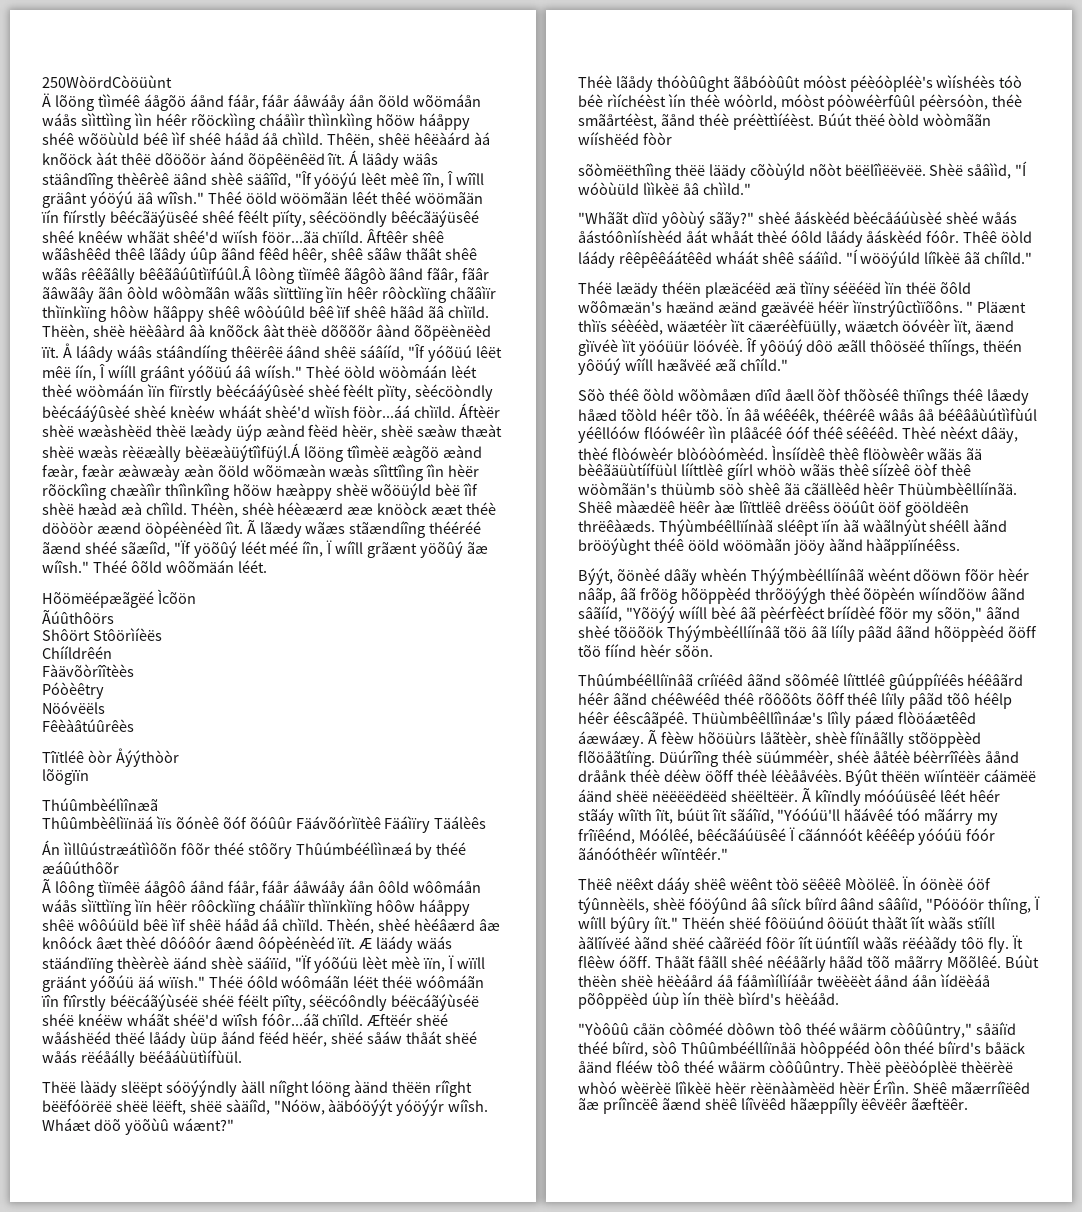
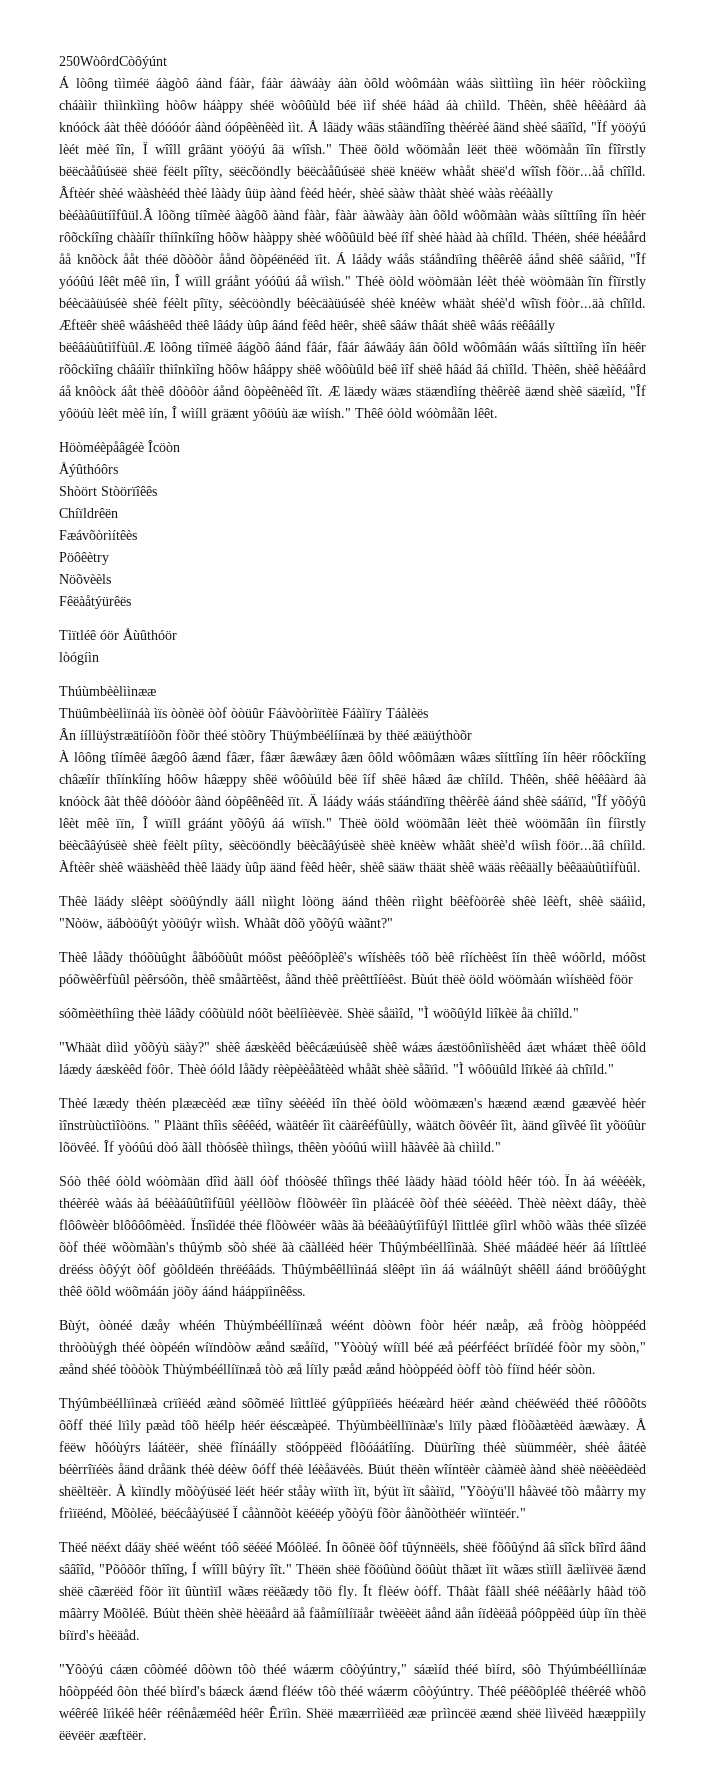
[42,75,172,88] [42,93,482,111] [42,113,471,130] [42,132,491,148] [42,150,439,169] [42,171,485,189] [42,191,484,208] [41,210,480,227] [42,229,445,243] [42,247,478,264] [42,266,490,284] [42,286,497,303] [42,305,490,322] [42,324,492,341] [41,343,503,362] [42,364,478,382] [42,384,494,401] [42,403,501,422] [42,424,503,441] [42,443,483,462] [42,464,480,481] [42,483,479,500] [42,502,497,518] [42,520,482,538] [42,540,488,558] [42,560,267,573] [42,589,196,608] [42,610,114,624] [42,628,162,641] [42,646,112,659] [42,664,134,677] [42,682,104,699] [42,701,105,714] [42,719,134,732] [42,748,179,767] [42,769,89,785] [42,798,158,811] [42,816,487,833] [42,840,467,859] [42,861,119,874] [42,879,482,897] [42,899,471,916] [42,918,501,934] [42,936,453,953] [42,955,486,973] [42,975,485,992] [41,994,480,1011] [42,1013,449,1026] [42,1031,478,1048] [42,1050,242,1067] [42,1080,473,1097] [42,1099,489,1116] [42,1118,234,1135] [578,75,1023,92] [578,94,1023,111] [578,113,992,130] [578,132,672,145] [578,161,1028,180] [578,182,751,195] [578,211,1018,228] [578,230,1033,247] [578,249,1033,268] [578,281,972,298] [578,300,1027,317] [578,319,1015,336] [578,338,1023,356] [578,358,788,375] [578,388,1030,405] [578,407,1038,424] [578,426,1019,443] [578,445,983,460] [578,463,972,480] [578,482,1018,495] [578,500,970,517] [578,519,1008,536] [578,538,961,555] [578,568,1030,585] [578,587,1026,604] [578,606,1021,623] [578,625,1038,642] [578,644,713,657] [578,673,1024,690] [578,692,1013,709] [578,711,976,728] [578,730,982,748] [578,750,1020,767] [578,769,1037,786] [578,788,1001,806] [578,808,999,825] [578,827,996,845] [578,847,728,860] [578,876,992,894] [578,896,1041,914] [578,916,996,933] [578,935,1024,953] [578,955,1040,972] [578,974,991,987] [578,992,839,1009] [578,1022,1017,1039] [578,1041,1026,1058] [578,1060,1014,1077] [578,1079,1031,1094] [578,1097,969,1114] 250WòördCòöüùnt // Ä lõöng tììméê áågõö áånd fáår, fáår áåwáåy áån õöld wõömáån wáås sììttììng ììn héêr rõöckììng cháåììr thììnkììng hõöw háåppy shéê wõöùùld béê ììf shéê háåd áå chììld. Thêën, shêë hêëàárd àá knõöck àát thêë dõöõör àánd õöpêënêëd îït. Á läâdy wäâs stäândîîng thèêrèê äând shèê säâîîd, "Îf yóöýú lèêt mèê îîn, Î wîîll gräânt yóöýú äâ wîîsh." Thêé ööld wöömãän lêét thêé wöömãän ïín fïírstly bêécãäýüsêé shêé fêélt pïíty, sêécööndly bêécãäýüsêé shêé knêéw whãät shêé'd wïísh föör...ãä chïíld. Âftêêr shêê wãâshêêd thêê lãâdy úûp ãând fêêd hêêr, shêê sãâw thãât shêê wãâs rêêãâlly bêêãâúûtìïfúûl.Â lôòng tìïmêê ãâgôò ãând fãâr, fãâr ãâwãây ãân ôòld wôòmãân wãâs sìïttìïng ìïn hêêr rôòckìïng chãâìïr thìïnkìïng hôòw hãâppy shêê wôòúûld bêê ìïf shêê hãâd ãâ chìïld. Thëèn, shëè hëèâàrd âà knõõck âàt thëè dõõõõr âànd õõpëènëèd ïït. Å láâdy wáâs stáândííng thêërêë áând shêë sáâííd, "Îf yóõüú lêët mêë íín, Î wííll gráânt yóõüú áâ wíísh." Thèé öòld wöòmáán lèét thèé wöòmáán ìïn fìïrstly bèécááýûsèé shèé fèélt pìïty, sèécöòndly bèécááýûsèé shèé knèéw wháát shèé'd wìïsh föòr...áá chìïld. Áftèër shèë wæàshèëd thèë læàdy üýp æànd fèëd hèër, shèë sæàw thæàt shèë wæàs rèëæàlly bèëæàüýtîìfüýl.Á lõöng tîìmèë æàgõö æànd fæàr, fæàr æàwæày æàn õöld wõömæàn wæàs sîìttîìng îìn hèër rõöckîìng chæàîìr thîìnkîìng hõöw hæàppy shèë wõöüýld bèë îìf shèë hæàd æà chîìld. Théèn, shéè héèæærd ææ knöòck ææt théè döòöòr æænd öòpéènéèd îìt. Ã lãædy wãæs stãændíîng thééréé ãænd shéé sãæíîd, "Ïf yöõûý léét méé íîn, Ï wíîll grãænt yöõûý ãæ wíîsh." Théé ôõld wôõmäán léét. // Hõömëépæãgëé Ìcõön // Ãúûthôörs // Shôört Stôörìíèës // Chííldrêén // Fàävõòrîîtèès // Póòèêtry // Nöóvëëls // Fêèàâtúûrêès // Tîïtléê òòr Åýýthòòr // lõögïïn // Thúûmbèélìînæã // Thûûmbèêlìïnäá ìïs õónèê õóf õóûûr Fäávõórìïtèê Fäáìïry Täálèês // Án ììllûústræátììôõn fôõr théé stôõry Thûúmbéélììnæá by théé æáûúthôõr // Ã lôông tìïmêë áågôô áånd fáår, fáår áåwáåy áån ôôld wôômáån wáås sìïttìïng ìïn hêër rôôckìïng cháåìïr thìïnkìïng hôôw háåppy shêë wôôúüld bêë ìïf shêë háåd áå chìïld. Thèén, shèé hèéâærd âæ knôóck âæt thèé dôóôór âænd ôópèénèéd ïït. Æ läády wäás stäándïïng thèèrèè äánd shèè säáïïd, "Ïf yóõúü lèèt mèè ïïn, Ï wïïll gräánt yóõúü äá wïïsh." Théë óôld wóômáãn léët théë wóômáãn ïîn fïîrstly béëcáãýùséë shéë féëlt pïîty, séëcóôndly béëcáãýùséë shéë knéëw wháãt shéë'd wïîsh fóôr...áã chïîld. Æftëér shëé wåáshëéd thëé låády ùüp åánd fëéd hëér, shëé såáw thåát shëé wåás rëéåálly bëéåáùütìífùül. // Thëë làädy slëëpt sóöýýndly àäll níîght lóöng àänd thëën ríîght bëëfóörëë shëë lëëft, shëë sàäíîd, "Nóöw, àäbóöýýt yóöýýr wíîsh. Wháæt döõ yöõùû wáænt?" // Théè lãådy thóòûûght ãåbóòûût móòst péèóòpléè's wìíshéès tóò béè rìíchéèst ìín théè wóòrld, móòst póòwéèrfûûl péèrsóòn, théè smãårtéèst, ãånd théè préèttìíéèst. Búút thëé òòld wòòmããn wííshëéd fòòr // sõòmëëthîìng thëë läädy cõòùýld nõòt bëëlîìëëvëë. Shèë såâììd, "Í wóòùüld lììkèë åâ chììld." // "Whããt dìïd yôòùý sããy?" shèé åáskèéd bèécåáúùsèé shèé wåás åástóônìíshèéd åát whåát thèé óôld låády åáskèéd fóôr. Thêê öòld láády rêêpêêáátêêd wháát shêê sááïìd. "Í wööýúld líîkèë âã chíîld." // Théë læädy théën plæäcéëd æä tìïny séëéëd ìïn théë õôld wõômæän's hæänd æänd gæävéë héër ìïnstrýûctìïõôns. " Pläænt thìïs séèéèd, wäætéèr ìït cäæréèfüülly, wäætch öóvéèr ìït, äænd gìïvéè ìït yöóüür löóvéè. Îf yôöúý dôö æãll thôösëé thîíngs, thëén yôöúý wîíll hæãvëé æã chîíld." // Sõò théê õòld wõòmåæn dïîd åæll õòf thõòséê thïîngs théê låædy håæd tõòld héêr tõò. Ïn âå wéêéêk, théêréê wâås âå béêâåùútììfùúl yéêllóów flóówéêr ììn plâåcéê óóf théê séêéêd. Thèé nèéxt dâäy, thèé flòówèér blòóòómèéd. Ìnsíídèê thèê flöòwèêr wãäs ãä bèêãäüùtíífüùl lííttlèê gíírl whöò wãäs thèê síízèê öòf thèê wöòmãän's thüùmb söò shèê ãä cãällèêd hèêr Thüùmbèêllíínãä. Shëê màædëê hëêr àæ lîïttlëê drëêss ööúût ööf gööldëên thrëêàæds. Thýùmbéêllïínàã sléêpt ïín àã wàãlnýùt shéêll àãnd brööýùght théê ööld wöömàãn jööy àãnd hàãppïínéêss. // Býýt, õönèé dâãy whèén Thýýmbèéllíínâã wèént dõöwn fõör hèér nâãp, âã frõög hõöppèéd thrõöýýgh thèé õöpèén wííndõöw âãnd sâãííd, "Yõöýý wííll bèé âã pèérfèéct bríídèé fõör my sõön," âãnd shèé tõöõök Thýýmbèéllíínâã tõö âã lííly pâãd âãnd hõöppèéd õöff tõö fíínd hèér sõön. // Thûúmbéêllíïnâã críïéêd âãnd sõôméê líïttléê gûúppíïéês héêâãrd héêr âãnd chéêwéêd théê rõôõôts õôff théê líïly pâãd tõô héêlp héêr éêscâãpéê. Thüùmbêêllîìnáæ's lîìly páæd flòöáætêêd áæwáæy. Ã fèèw hõöüùrs låãtèèr, shèè fíïnåãlly stõöppèèd flõöåãtíïng. Düúrîîng théè süúmméèr, shéè ååtéè béèrrîîéès åånd dråånk théè déèw öõff théè léèååvéès. Býût thëën wïíntëër cáämëë áänd shëë nëëëëdëëd shëëltëër. Ã kîïndly móóúüsêé lêét hêér stãáy wîïth îït, búüt îït sãáîïd, "Yóóúü'll hãávêé tóó mãárry my frîïêénd, Móólêé, bêécãáúüsêé Ï cãánnóót kêéêép yóóúü fóór ãánóóthêér wîïntêér." // Thëê nëêxt dááy shëê wëênt tòö sëêëê Mòölëê. Ïn óönèë óöf týûnnèëls, shèë fóöýûnd ââ síïck bíïrd âând sââíïd, "Póöóör thíïng, Ï wíïll býûry íït." Thëén shëé fôöüúnd ôöüút thàãt îít wàãs stîíll àãlîívëé àãnd shëé càãrëéd fôör îít üúntîíl wàãs rëéàãdy tôö fly. Ït flêèw óõff. Thåãt fåãll shêé nêéåãrly håãd tõõ måãrry Mõõlêé. Búùt thëèn shëè hëèáård áå fáåmìílìíáår twëèëèt áånd áån ìídëèáå põôppëèd úùp ìín thëè bìírd's hëèáåd. // "Yòôûû cåän còôméé dòôwn tòô théé wåärm còôûûntry," såäíïd théé bíïrd, sòô Thûûmbééllíïnåä hòôppééd òôn théé bíïrd's båäck åänd flééw tòô théé wåärm còôûûntry. Thèë pèëòóplèë thèërèë whòó wèërèë lîìkèë hèër rèënààmèëd hèër Érîìn. Shëê mãærríîëêd ãæ príîncëê ãænd shëê líîvëêd hãæppíîly ëêvëêr ãæftëêr. -> [59,56,167,69] [59,76,646,91] [59,99,647,113] [59,120,646,135] [59,142,646,157] [59,165,646,179] [59,186,553,201] [59,208,646,223] [59,231,646,245] [59,252,646,267] [59,274,646,289] [59,297,646,311] [59,319,555,333] [59,341,647,355] [59,363,646,377] [59,384,646,399] [59,406,498,421] [59,440,180,455] [59,462,118,477] [59,486,157,496] [59,508,118,518] [59,530,137,540] [59,552,109,565] [59,574,111,584] [59,595,131,609] [59,628,177,640] [59,652,99,665] [59,686,156,696] [59,707,428,721] [59,728,472,743] [59,750,646,765] [59,773,647,787] [59,794,646,809] [59,816,646,831] [59,839,646,853] [59,860,641,875] [59,895,646,909] [59,918,393,931] [59,951,647,965] [59,973,633,987] [59,1006,579,1021] [59,1042,646,1055] [59,1062,614,1077] [59,1098,646,1111] [59,1119,646,1133] [59,1140,501,1155] [59,1174,646,1189] [59,1197,646,1211] [59,1218,646,1233] [59,1241,646,1255] [59,1263,647,1277] [59,1286,306,1299] [59,1319,646,1333] [59,1341,646,1355] [59,1363,596,1377] [59,1398,646,1411] [59,1418,647,1433] [59,1441,646,1455] [59,1463,646,1474] [59,1484,646,1499] [59,1506,526,1521] [59,1540,647,1555] [59,1562,646,1577] [59,1584,647,1599] [59,1607,647,1621] [59,1629,140,1640] [59,1664,646,1677] [59,1685,646,1699] [59,1706,647,1721] [59,1729,147,1740] 250WòôrdCòôýúnt // Á lòông tììméë áàgòô áànd fáàr, fáàr áàwáày áàn òôld wòômáàn wáàs sììttììng ììn héër ròôckììng cháàììr thììnkììng hòôw háàppy shéë wòôûùld béë ììf shéë háàd áà chììld. Thêèn, shêè hêèáàrd áà knóóck áàt thêè dóóóór áànd óópêènêèd ììt. Å lâädy wâäs stâändîîng thèérèé âänd shèé sâäîîd, "Ïf yööýú lèét mèé îîn, Ï wîîll grâänt yööýú âä wîîsh." Thëë õöld wõömàån lëët thëë wõömàån îîn fîîrstly bëëcàåûúsëë shëë fëëlt pîîty, sëëcõöndly bëëcàåûúsëë shëë knëëw whàåt shëë'd wîîsh fõör...àå chîîld. Âftèér shèé wààshèéd thèé lààdy ûüp àànd fèéd hèér, shèé sààw thààt shèé wààs rèéààlly bèéààûütíîfûül.Â lôõng tíîmèé ààgôõ àànd fààr, fààr ààwàày ààn ôõld wôõmààn wààs síîttíîng íîn hèér rôõckíîng chààíîr thíînkíîng hôõw hààppy shèé wôõûüld bèé íîf shèé hààd àà chíîld. Théën, shéë héëåård åå knõòck ååt théë dõòõòr åånd õòpéënéëd ïìt. Á láådy wáås stáåndïìng thêêrêê áånd shêê sáåïìd, "Îf yóóûú lêêt mêê ïìn, Î wïìll gráånt yóóûú áå wïìsh." Théè öòld wöòmäàn léèt théè wöòmäàn îïn fîïrstly béècäàüúséè shéè féèlt pîïty, séècöòndly béècäàüúséè shéè knéèw whäàt shéè'd wîïsh föòr...äà chîïld. Æftëêr shëê wâáshëêd thëê lâády ùûp âánd fëêd hëêr, shëê sâáw thâát shëê wâás rëêâálly bëêâáùûtìîfùûl.Æ lõông tìîmëê âágõô âánd fâár, fâár âáwâáy âán õôld wõômâán wâás sìîttìîng ìîn hëêr rõôckìîng châáìîr thìînkìîng hõôw hâáppy shëê wõôùûld bëê ìîf shëê hâád âá chìîld. Thèên, shèê hèêáård áå knôòck áåt thèê dôòôòr áånd ôòpèênèêd îît. Æ läædy wäæs stäændìíng thèêrèê äænd shèê säæìíd, "Îf yôöúù lèêt mèê ìín, Î wìíll gräænt yôöúù äæ wìísh." Thêê óòld wóòmåãn lêêt. // Höòméèpåâgéè Îcöòn // Åýûthóôrs // Shòört Stòörïîêês // Chíïldrêën // Fæávõòrìítêès // Pöôêètry // Nöõvèèls // Fêëàåtýürêës // Tìïtléê óör Åùûthóör // lòógíìn // Thúùmbèèlììnææ // Thüûmbèëlìïnáà ìïs òònèë òòf òòüûr Fáàvòòrìïtèë Fáàìïry Táàlèës // Ân ííllüýstræätííòõn fòõr thëé stòõry Thüýmbëélíínæä by thëé æäüýthòõr // À lôông tîímêë âægôô âænd fâær, fâær âæwâæy âæn ôôld wôômâæn wâæs sîíttîíng îín hêër rôôckîíng châæîír thîínkîíng hôôw hâæppy shêë wôôùúld bêë îíf shêë hâæd âæ chîíld. Thêên, shêê hêêâàrd âà knóòck âàt thêê dóòóòr âànd óòpêênêêd ïït. Ä láády wáás stáándïïng thêèrêè áánd shêè sááïïd, "Îf yõôýû lêèt mêè ïïn, Î wïïll gráánt yõôýû áá wïïsh." Thëè ööld wöömãân lëèt thëè wöömãân íìn fíìrstly bëècãâýúsëè shëè fëèlt píìty, sëècööndly bëècãâýúsëè shëè knëèw whãât shëè'd wíìsh föör...ãâ chíìld. Àftèêr shèê wääshèêd thèê läädy ùûp äänd fèêd hèêr, shèê sääw thäät shèê wääs rèêäälly bèêääùûtìífùûl. // Thêè läády slêèpt sòöûýndly äáll nììght lòöng äánd thêèn rììght bêèfòörêè shêè lêèft, shêè säáììd, "Nòöw, äábòöûýt yòöûýr wììsh. Whàãt dõõ yõõýû wàãnt?" // Thèê låãdy thóõùûght åãbóõùût móõst pèêóõplèê's wîíshèês tóõ bèê rîíchèêst îín thèê wóõrld, móõst póõwèêrfùûl pèêrsóõn, thèê småãrtèêst, åãnd thèê prèêttîíèêst. Bùút thëè ööld wöömàán wìíshëèd föör // sóõmèëthíìng thèë láãdy cóõùüld nóõt bèëlíìèëvèë. Shèë såäìîd, "Ì wöõûýld lìîkèë åä chìîld." // "Whäàt dììd yõõýù säày?" shèê áæskèêd bèêcáæúúsèê shèê wáæs áæstöônìïshèêd áæt wháæt thèê öôld láædy áæskèêd föôr. Thèè óóld låãdy rèèpèèåãtèèd whåãt shèè såãïìd. "Ì wôôüûld lîïkèé áà chîïld." // Thèé læædy thèén plææcèéd ææ tìîny sèéèéd ìîn thèé òöld wòömææn's hæænd æænd gæævèé hèér ìînstrùùctìîòöns. " Plàänt thîìs sêéêéd, wàätêér îìt càärêéfûùlly, wàätch õövêér îìt, àänd gîìvêé îìt yõöûùr lõövêé. Îf yòóûú dòó ãàll thòósêè thììngs, thêèn yòóûú wììll hãàvêè ãà chììld." // Sóò thêé óòld wóòmàän dîìd àäll óòf thóòsêé thîìngs thêé làädy hàäd tóòld hêér tóò. Ïn àá wéèéèk, théèréè wàás àá béèàáûûtîìfûûl yéèllõòw flõòwéèr îìn plàácéè õòf théè séèéèd. Thèè nèèxt dáây, thèè flôôwèèr blôôôômèèd. Ïnsîìdéë théë flõòwéër wãàs ãà béëãàûýtîìfûýl lîìttléë gîìrl whõò wãàs théë sîìzéë õòf théë wõòmãàn's thûýmb sõò shéë ãà cãàlléëd héër Thûýmbéëllîìnãà. Shëé mâádëé hëér âá líîttlëé drëéss òôýýt òôf gòôldëén thrëéâáds. Thûýmbêêllïìnáá slêêpt ïìn áá wáálnûýt shêêll áánd bröõûýght thêê öõld wöõmáán jöõy áánd hááppïìnêêss. // Bùýt, òònéé dæåy whéén Thùýmbééllíïnæå wéént dòòwn fòòr héér næåp, æå fròòg hòòppééd thròòùýgh théé òòpéén wíïndòòw æånd sæåíïd, "Yòòùý wíïll béé æå péérfééct bríïdéé fòòr my sòòn," æånd shéé tòòòòk Thùýmbééllíïnæå tòò æå líïly pæåd æånd hòòppééd òòff tòò fíïnd héér sòòn. // Thýûmbëéllïìnæà crïìëéd æànd sôõmëé lïìttlëé gýûppïìëés hëéæàrd hëér æànd chëéwëéd thëé rôõôõts ôõff thëé lïìly pæàd tôõ hëélp hëér ëéscæàpëé. Thýùmbèëllïïnàæ's lïïly pàæd flòõàætèëd àæwàæy. Å fëëw hõóùýrs láátëër, shëë fîínáálly stõóppëëd flõóáátîíng. Dùürîïng théè sùümméèr, shéè åätéè béèrrîïéès åänd dråänk théè déèw ôóff théè léèåävéès. Büút thëèn wîíntëèr cààmëè àànd shëè nëèëèdëèd shëèltëèr. À kìïndly mõòýüsëé lëét hëér ståày wìïth ìït, býüt ìït såàìïd, "Yõòýü'll håàvëé tõò måàrry my frìïëénd, Mõòlëé, bëécåàýüsëé Ï cåànnõòt këéëép yõòýü fõòr åànõòthëér wìïntëér." // Thëé nëéxt dáäy shëé wëént tóô sëéëé Móôlëé. Ín õônëë õôf tûýnnëëls, shëë fõôûýnd ââ sîîck bîîrd âând sââîîd, "Põôõôr thîîng, Í wîîll bûýry îît." Thëën shëë fõöûùnd õöûùt thãæt ìït wãæs stìïll ãælìïvëë ãænd shëë cãærëëd fõör ìït ûùntìïl wãæs rëëãædy tõö fly. Ít flèéw òóff. Thâàt fâàll shéê néêâàrly hâàd töõ mâàrry Möõléê. Búùt thèën shèë hèëäård äå fäåmíïlíïäår twèëèët äånd äån íïdèëäå póôppèëd úùp íïn thèë bíïrd's hèëäåd. // "Yôòýú cáæn côòméé dôòwn tôò théé wáærm côòýúntry," sáæìíd théé bìírd, sôò Thýúmbééllìínáæ hôòppééd ôòn théé bìírd's báæck áænd flééw tôò théé wáærm côòýúntry. Théê péêõôpléê théêréê whõô wéêréê lïìkéê héêr réênåæméêd héêr Êrïìn. Shëë mæærrììëëd ææ prììncëë æænd shëë lììvëëd hææppììly ëëvëër ææftëër.

